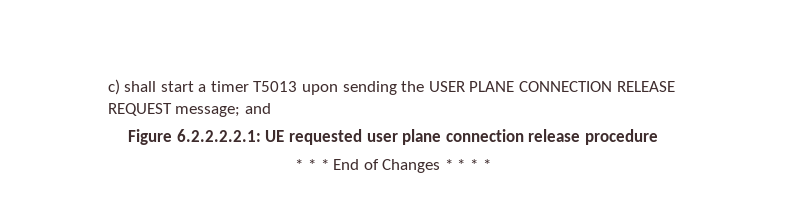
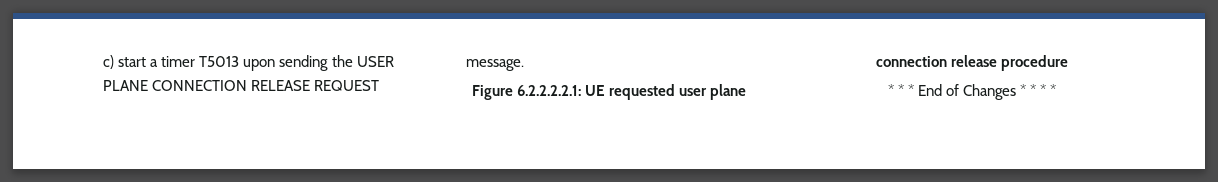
[124,81,157,92] shall -> (115, 62) none
[175,103,271,117] message; and -> [466,59,525,71] message.

